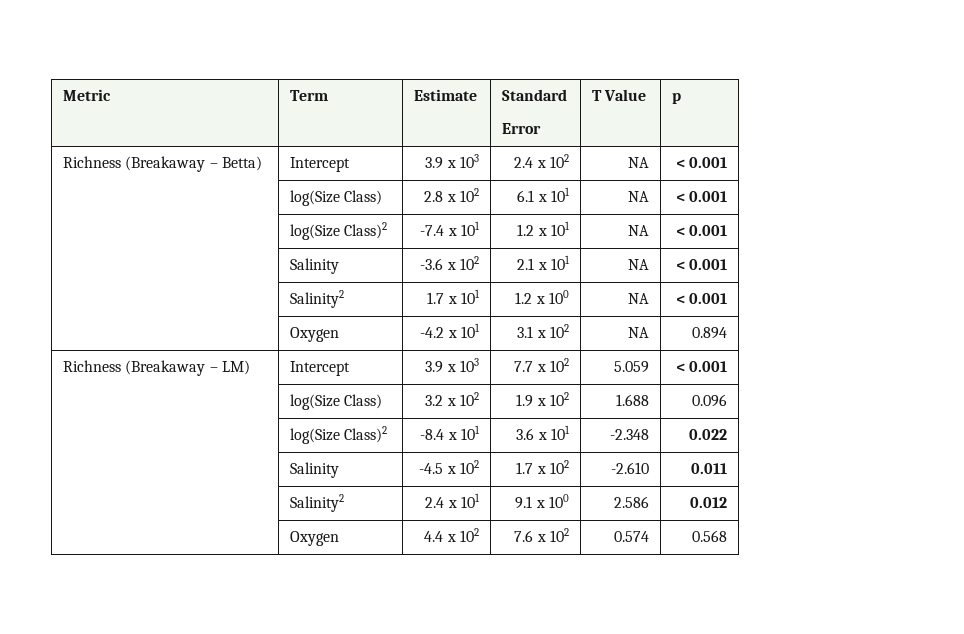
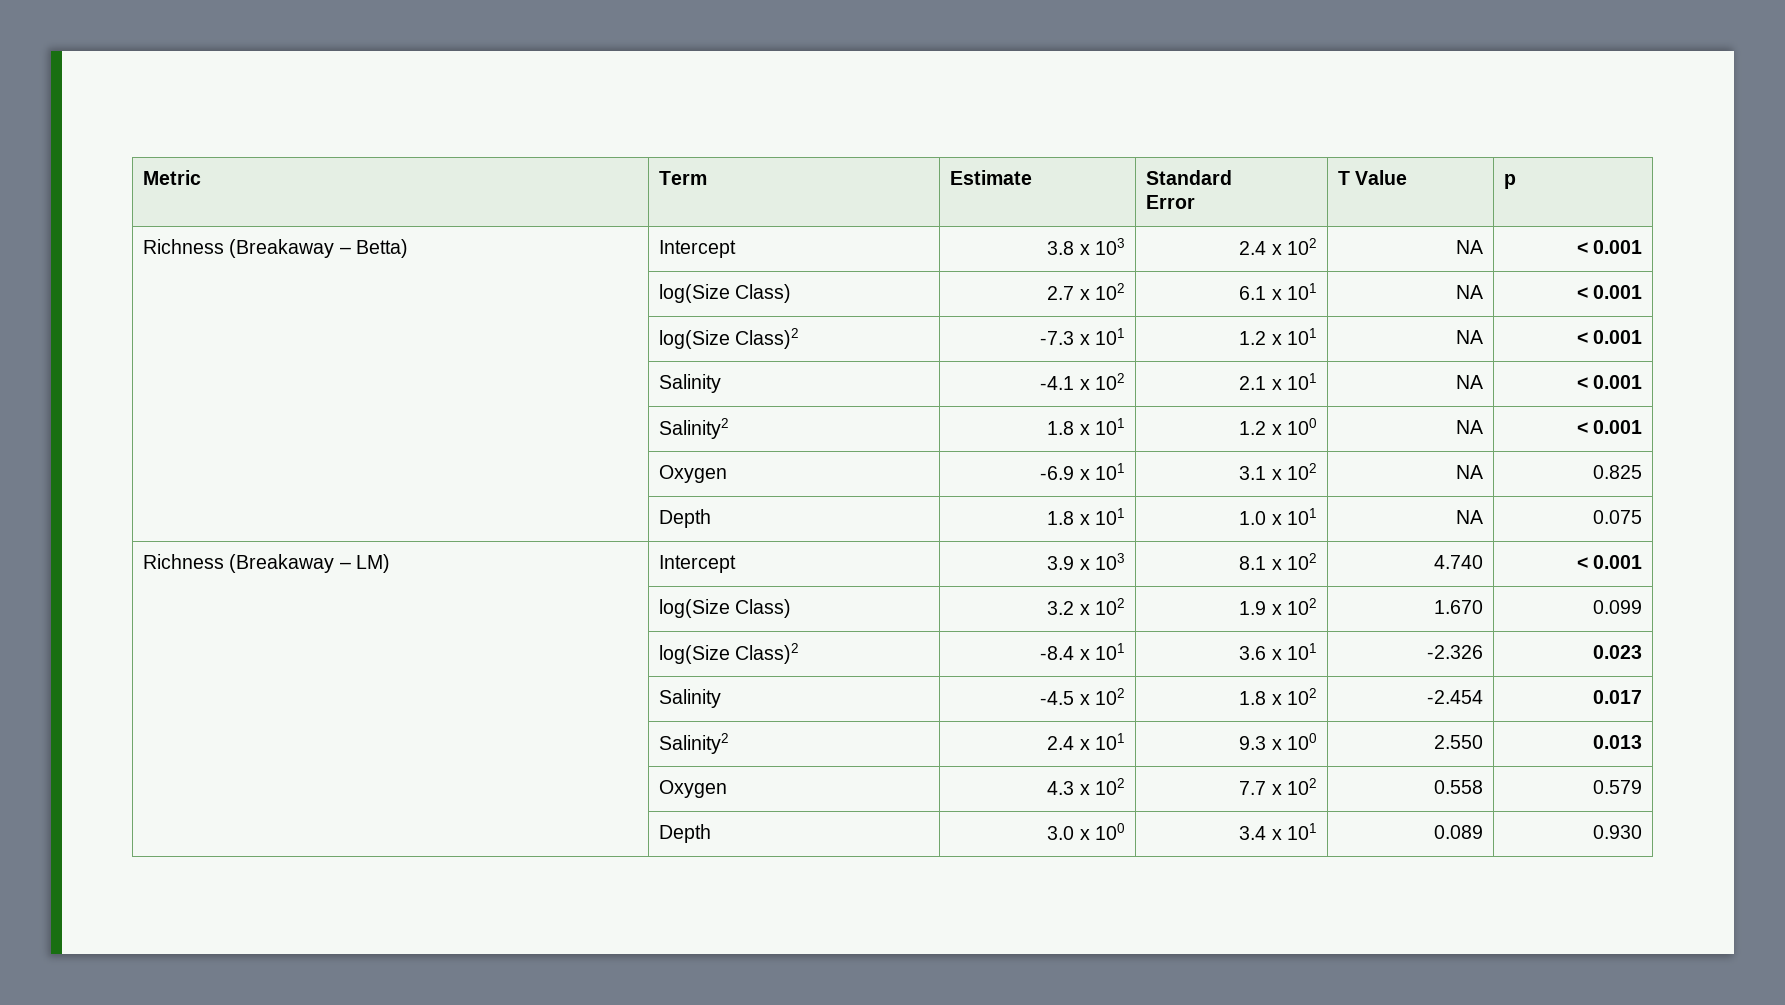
[425,157,444,169] 3.9 -> [1047,241,1075,255] 3.8
[424,191,444,202] 2.8 -> [1047,286,1075,300] 2.7
[420,225,445,236] -7.4 -> [1040,331,1075,345] -7.3
[420,258,444,270] -3.6 -> [1040,376,1075,390] -4.1
[427,292,445,304] 1.7 -> [1047,421,1075,435] 1.8
[420,327,445,338] -4.2 -> [1040,466,1075,480] -6.9
[692,327,728,339] 0.894 -> [1592,465,1642,479] [659,509,712,528] [1047,508,1125,525] [1239,508,1317,525] [1455,510,1483,524] [1592,510,1642,524] 0.825 // | Depth | 1.8 x 101 | 1.0 x 101 | NA | 0.075
[514,358,570,372] [614,361,650,373] 7.7 x 102 | 5.059 -> [1239,553,1317,570] [1433,555,1483,569] 8.1 x 102 | 4.740
[616,394,650,406] [692,394,728,407] 1.688 | 0.096 -> [1433,600,1483,614] [1592,600,1642,614] 1.670 | 0.099
[610,429,650,440] [689,429,728,440] -2.348 | 0.022 -> [1426,645,1483,659] [1592,645,1642,659] -2.326 | 0.023
[516,460,570,474] [611,462,650,474] [691,463,728,474] 1.7 x 102 | -2.610 | 0.011 -> [1239,688,1317,705] [1426,690,1483,704] [1592,690,1642,704] 1.8 x 102 | -2.454 | 0.017
[515,494,570,509] [614,496,650,508] [690,497,728,508] [289,531,339,546] [424,528,480,542] [514,528,570,542] [614,531,650,542] [692,530,728,542] 9.1 x 100 | 2.586 | 0.012 // | Oxygen | 4.4 x 102 | 7.6 x 102 | 0.574 | 0.568 -> [1239,733,1317,750] [1433,735,1483,749] [1592,735,1642,749] [659,780,728,798] [1047,778,1125,795] [1239,778,1317,795] [1433,780,1483,794] [1592,780,1642,794] [659,824,712,843] [1047,823,1125,840] [1239,823,1317,840] [1433,825,1483,839] [1592,825,1642,839] 9.3 x 100 | 2.550 | 0.013 // | Oxygen | 4.3 x 102 | 7.7 x 102 | 0.558 | 0.579 // | Depth | 3.0 x 100 | 3.4 x 101 | 0.089 | 0.930

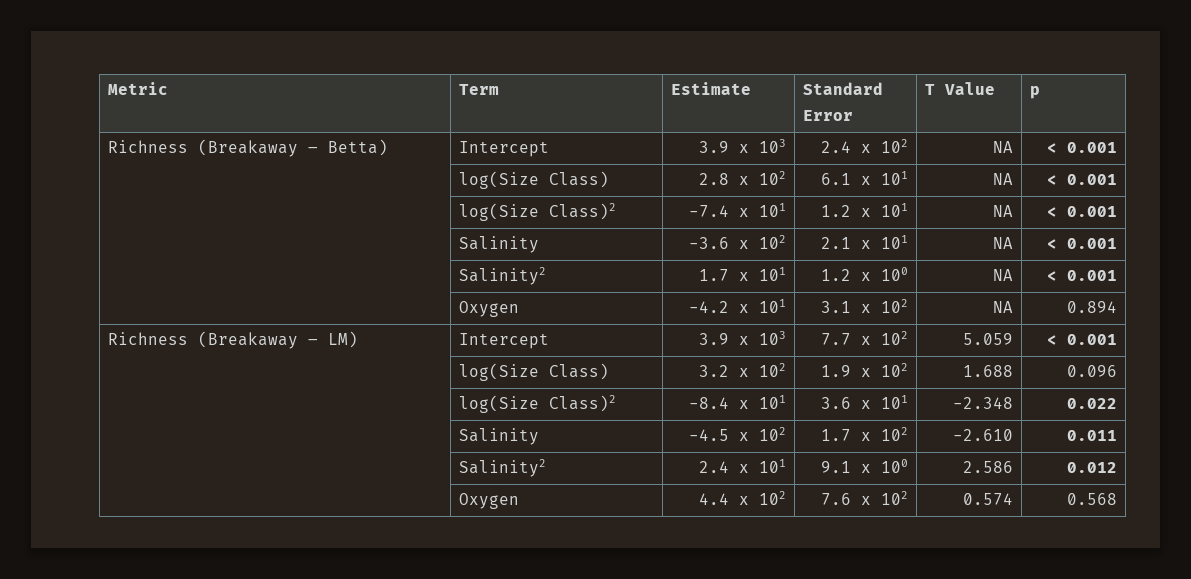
[1047,241,1075,255] 3.8 -> [698,141,729,153] 3.9
[1047,286,1075,300] 2.7 -> [698,173,729,185] 2.8
[1040,331,1075,345] -7.3 -> [688,205,729,217] -7.4
[1040,376,1075,390] -4.1 -> [688,237,729,249] -3.6
[1047,421,1075,435] 1.8 -> [698,269,729,281] 1.7
[1040,466,1075,480] -6.9 -> [688,301,729,313] -4.2
[1592,465,1642,479] [659,509,712,528] [1047,508,1125,525] [1239,508,1317,525] [1455,510,1483,524] [1592,510,1642,524] 0.825 // | Depth | 1.8 x 101 | 1.0 x 101 | NA | 0.075 -> [1066,301,1117,313] 0.894
[1239,553,1317,570] [1433,555,1483,569] 8.1 x 102 | 4.740 -> [820,331,908,345] [962,333,1013,345] 7.7 x 102 | 5.059
[1433,600,1483,614] [1592,600,1642,614] 1.670 | 0.099 -> [962,365,1013,377] [1066,365,1117,377] 1.688 | 0.096
[1426,645,1483,659] [1592,645,1642,659] -2.326 | 0.023 -> [952,397,1013,409] [1066,398,1117,409] -2.348 | 0.022
[1239,688,1317,705] [1426,690,1483,704] [1592,690,1642,704] 1.8 x 102 | -2.454 | 0.017 -> [820,427,908,441] [952,429,1013,441] [1066,430,1117,441] 1.7 x 102 | -2.610 | 0.011
[1239,733,1317,750] [1433,735,1483,749] [1592,735,1642,749] [659,780,728,798] [1047,778,1125,795] [1239,778,1317,795] [1433,780,1483,794] [1592,780,1642,794] [659,824,712,843] [1047,823,1125,840] [1239,823,1317,840] [1433,825,1483,839] [1592,825,1642,839] 9.3 x 100 | 2.550 | 0.013 // | Oxygen | 4.3 x 102 | 7.7 x 102 | 0.558 | 0.579 // | Depth | 3.0 x 100 | 3.4 x 101 | 0.089 | 0.930 -> [820,459,908,473] [962,461,1013,473] [1066,462,1117,473] [459,493,520,509] [698,491,786,505] [820,491,908,505] [962,493,1013,505] [1066,493,1117,505] 9.1 x 100 | 2.586 | 0.012 // | Oxygen | 4.4 x 102 | 7.6 x 102 | 0.574 | 0.568

